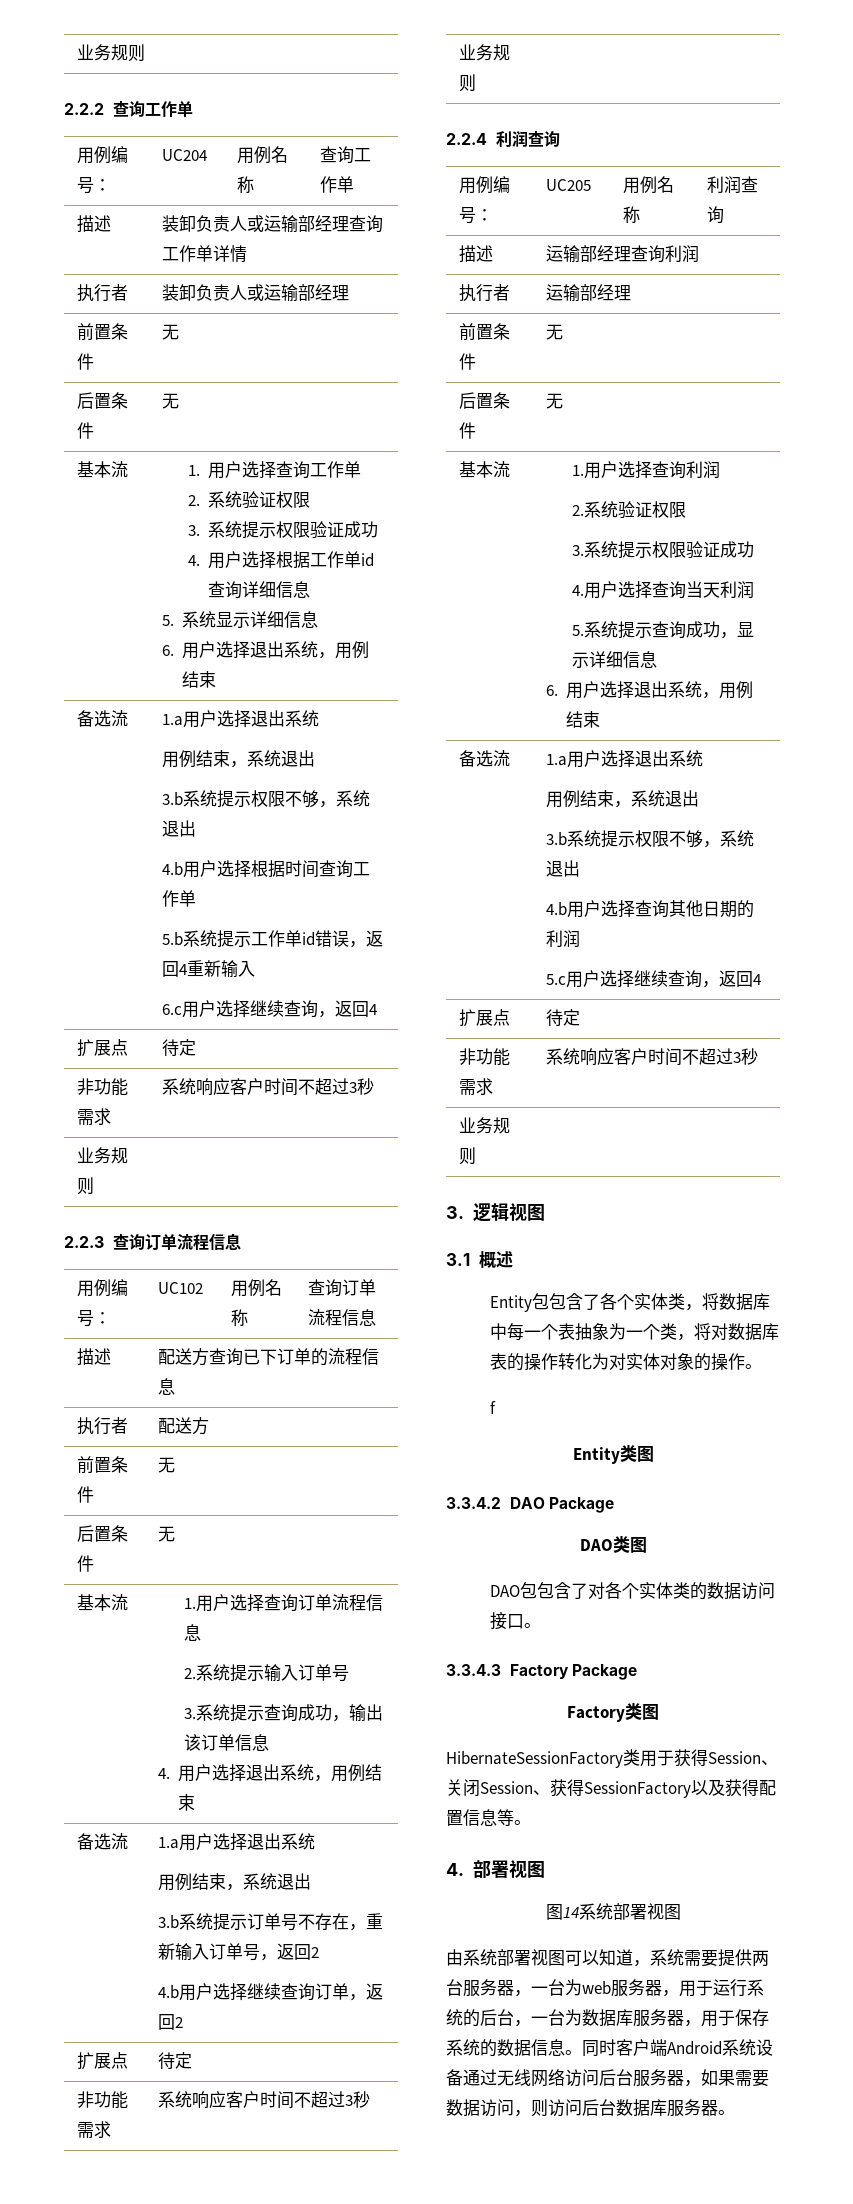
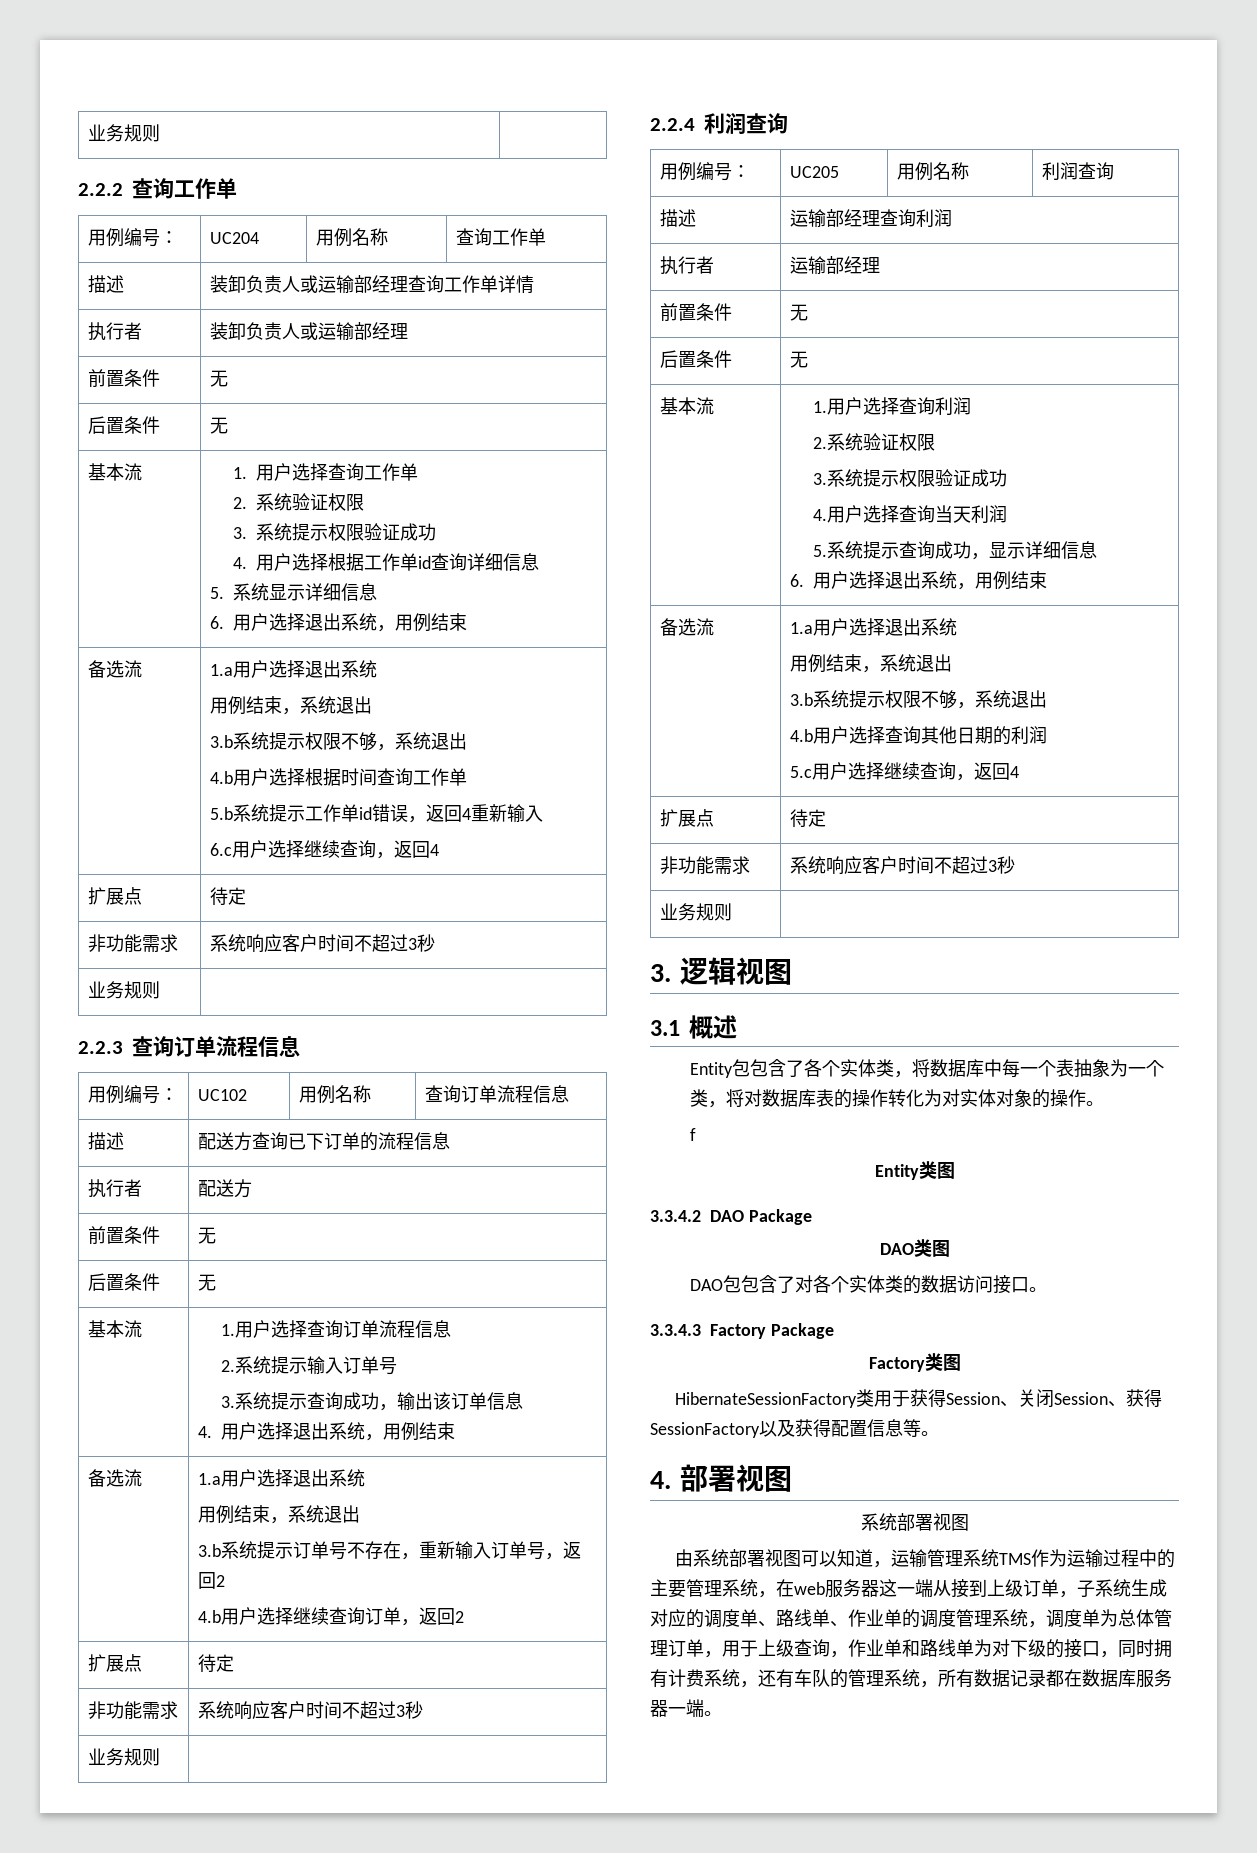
[545,1904,579,1920] 图14 -> (792, 1479) none
[650,1949,769,1967] [446,1979,764,1997] [446,2009,769,2027] [446,2039,773,2057] [446,2069,769,2087] [446,2099,718,2117] 系统需要提供两台服务器，一台为web服务器，用于运行系统的后台，一台为数据库服务器，用于保存系统的数据信息。同时客户端Android系统设备通过无线网络访问后台服务器，如果需要数据访问，则访问后台数据库服务器 -> [891,1549,1176,1568] [650,1579,1167,1598] [650,1609,1172,1628] [650,1639,1172,1658] [650,1669,1172,1688] [650,1699,704,1717] 运输管理系统TMS作为运输过程中的主要管理系统，在web服务器这一端从接到上级订单，子系统生成对应的调度单、路线单、作业单的调度管理系统，调度单为总体管理订单，用于上级查询，作业单和路线单为对下级的接口，同时拥有计费系统，还有车队的管理系统，所有数据记录都在数据库服务器一端

